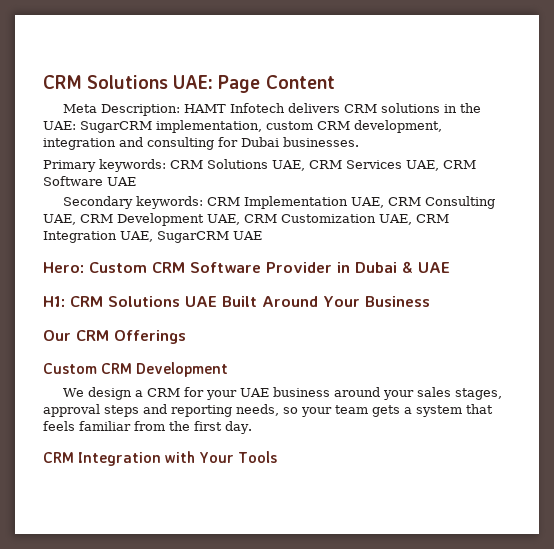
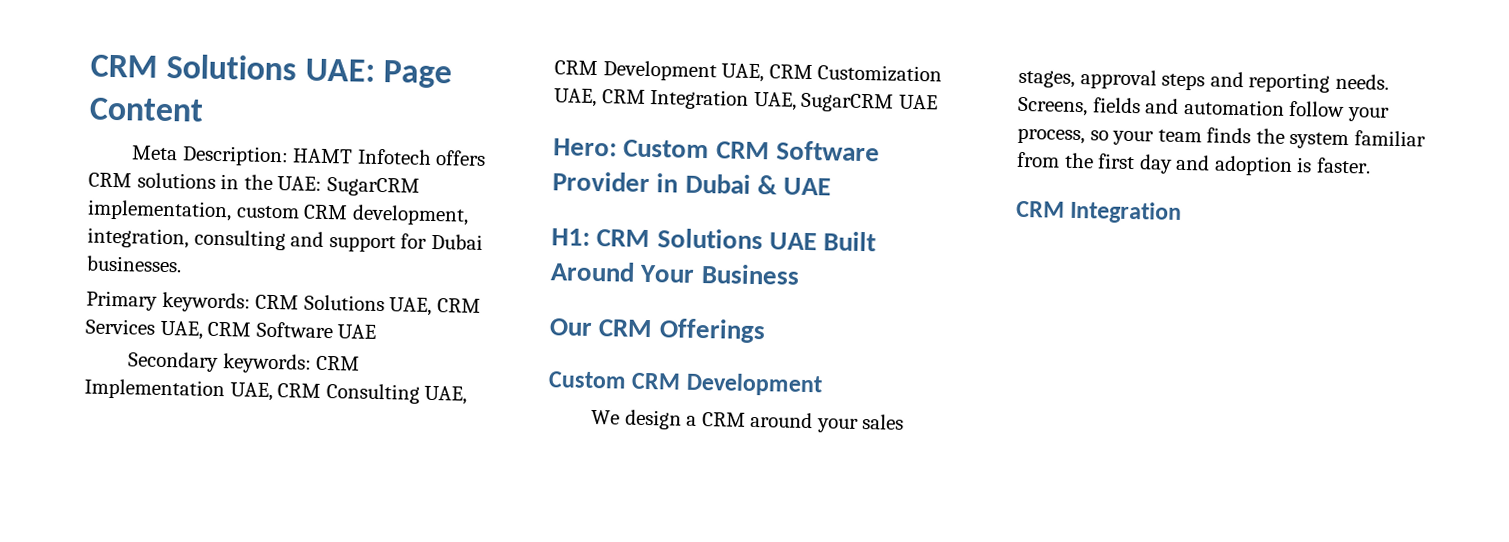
[287,103,340,113] delivers -> [435,150,487,166] offers
[43,137,214,150] integration and consulting -> [87,227,396,253] integration, consulting and support
[183,387,330,400] for your UAE business -> (746, 419) none
[236,404,493,417] [43,421,252,434] [43,451,278,466] needs, so your team gets a system that feels familiar from the first day. // CRM Integration with Your Tools -> [1334,73,1389,90] [1017,96,1390,122] [1017,127,1426,150] [1016,151,1371,177] [1016,200,1183,224] needs. Screens, fields and automation follow your process, so your team finds the system familiar from the first day and adoption is faster. // CRM Integration

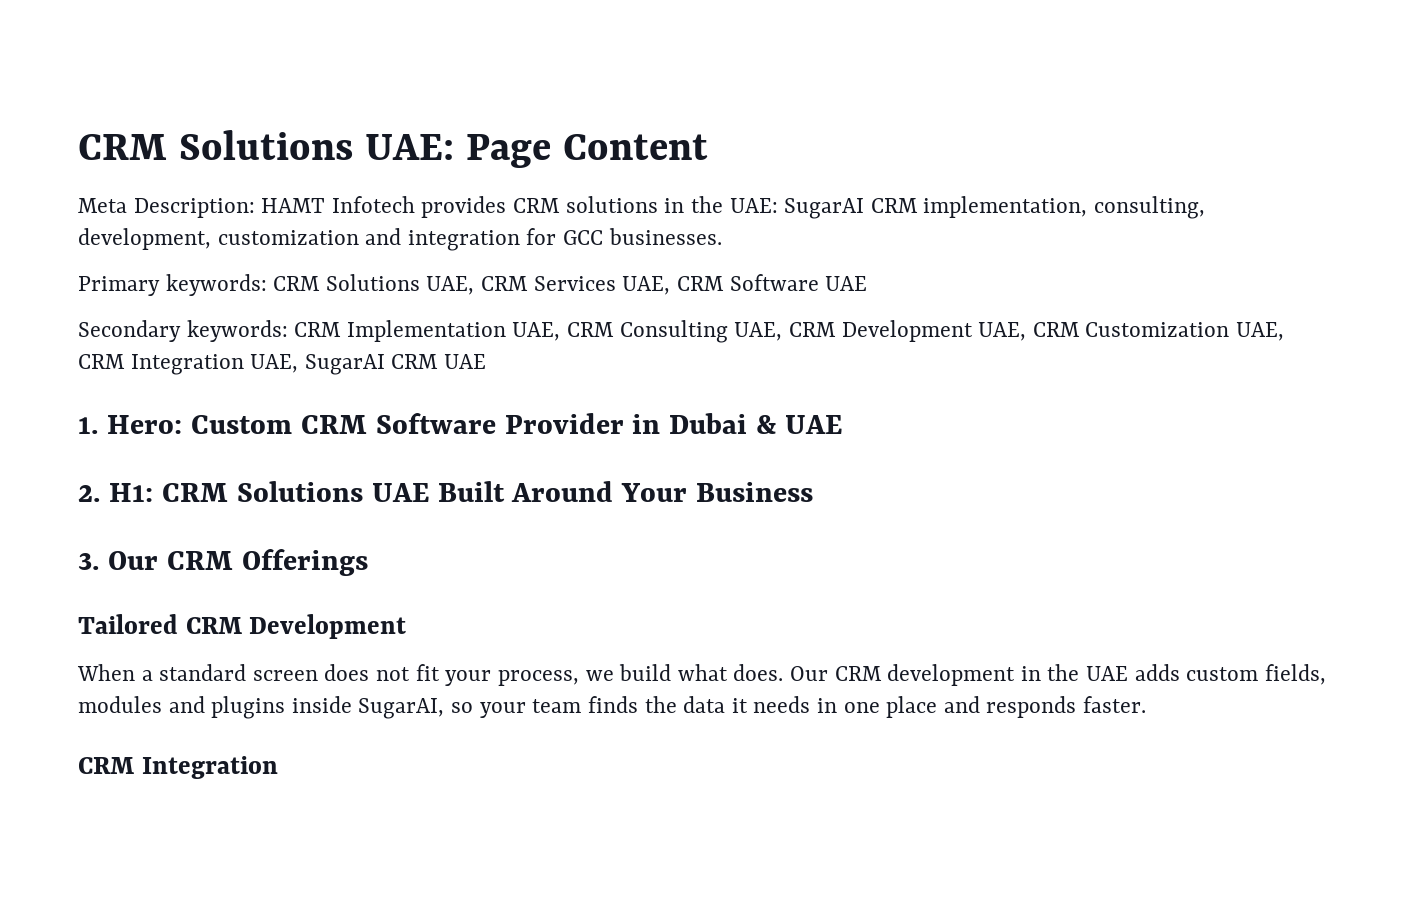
[435,150,487,166] offers -> [421,196,507,218] provides
[326,176,420,197] [87,199,469,226] [87,227,483,253] SugarCRM implementation, custom CRM development, integration, consulting and support for Dubai -> [784,196,1205,219] [78,228,604,251] SugarAI CRM implementation, consulting, development, customization and integration for GCC
[800,92,938,113] SugarCRM UAE // -> [304,354,487,375] [78,417,98,434] SugarAI CRM UAE // 1.
(832, 186) none -> [78,485,100,502] 2.
(800, 274) none -> [78,553,99,570] 3.
[548,371,627,389] Custom -> [78,614,178,634] Tailored
[591,409,905,433] [1018,69,1389,93] [1017,96,1390,122] [1017,127,1085,145] We design a CRM around your sales stages, approval steps and reporting needs. Screens, fields and automation follow your process, -> [77,664,1326,686] [78,696,445,719] When a standard screen does not fit your process, we build what does. Our CRM development in the UAE adds custom fields, modules and plugins inside SugarAI,
[1289,130,1426,150] [1016,151,1313,177] system familiar from the first day and adoption is -> [683,696,1077,718] data it needs in one place and responds

